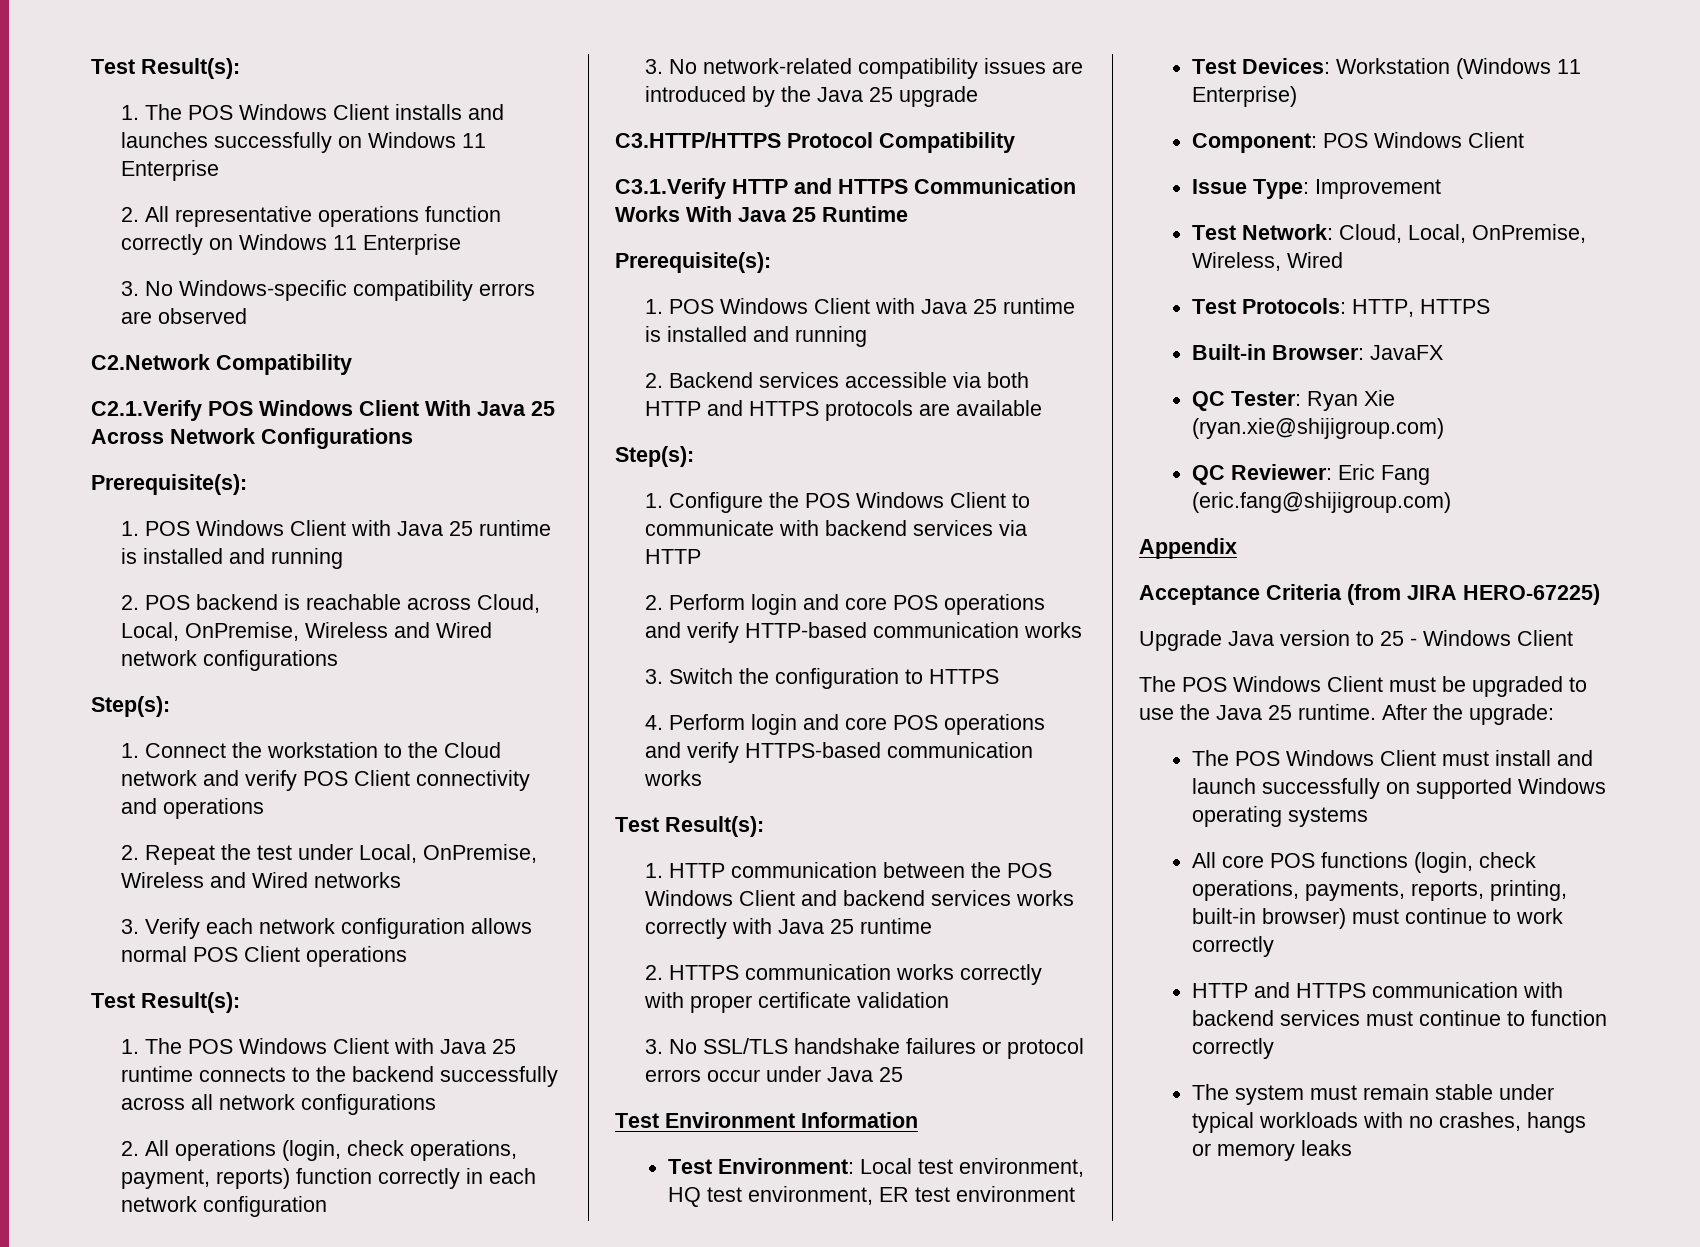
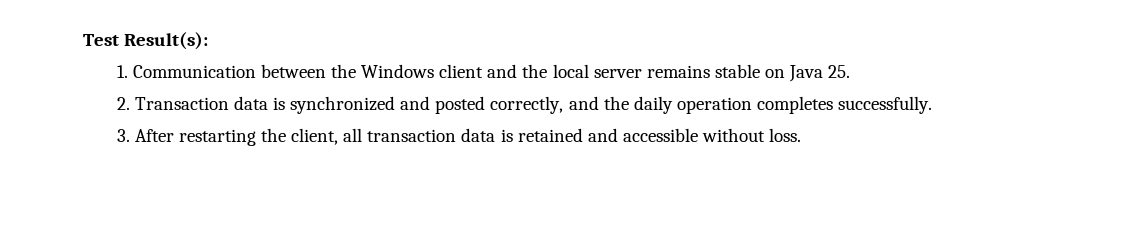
[91,58,240,79] [120,104,504,120] [120,132,486,153] [120,160,219,181] [120,206,501,227] [120,234,461,255] [120,280,535,301] [120,308,247,324] [91,354,352,375] [91,400,555,421] [91,428,413,449] [91,474,247,495] [120,520,551,536] [120,548,343,569] [120,594,540,613] [120,622,492,641] [120,650,338,671] [91,696,170,717] [120,742,501,758] [120,770,530,791] [120,798,264,819] [120,844,537,865] [120,872,401,888] [120,918,532,939] [120,946,407,967] [91,992,240,1013] [120,1038,516,1054] [120,1066,558,1087] [120,1094,436,1115] [120,1140,517,1161] [120,1168,536,1189] [120,1196,327,1217] [644,58,1083,79] [644,86,978,107] [615,132,1015,153] [615,178,1076,199] [615,206,908,222] [615,252,771,273] [644,298,1075,314] [644,326,867,347] [644,372,1029,388] [644,400,1042,421] [615,446,694,467] [644,492,1030,513] [644,520,1027,536] [644,549,701,564] [644,594,1045,615] [644,622,1082,643] [644,668,999,689] [644,714,1045,735] [644,742,1033,763] [643,770,702,786] [615,816,764,837] [644,862,1052,878] [644,890,1074,906] [644,918,932,939] [644,964,1042,985] [643,992,949,1013] [644,1038,1084,1059] [644,1066,903,1082] [615,1112,918,1128] [668,1158,1085,1177] [668,1186,1076,1207] [1192,58,1582,79] [1192,86,1298,107] [1192,132,1525,153] [1192,179,1442,199] [1192,224,1587,243] [1192,252,1344,271] [1192,298,1491,317] [1192,344,1444,360] [1192,390,1396,411] [1192,418,1445,439] [1192,464,1431,485] [1192,492,1452,513] [1139,538,1237,559] [1139,584,1600,605] [1139,630,1573,651] [1139,676,1587,697] [1139,704,1554,725] [1192,750,1594,766] [1192,778,1607,799] [1192,806,1369,827] [1192,852,1537,873] [1192,880,1568,901] [1192,908,1564,929] [1192,936,1275,957] [1192,982,1564,998] [1192,1010,1608,1026] [1192,1038,1275,1059] [1192,1084,1555,1105] [1192,1112,1587,1133] [1192,1140,1353,1161] Test Result(s): // 1. The POS Windows Client installs and launches successfully on Windows 11 Enterprise // 2. All representative operations function correctly on Windows 11 Enterprise // 3. No Windows-specific compatibility errors are observed // C2.Network Compatibility // C2.1.Verify POS Windows Client With Java 25 Across Network Configurations // Prerequisite(s): // 1. POS Windows Client with Java 25 runtime is installed and running // 2. POS backend is reachable across Cloud, Local, OnPremise, Wireless and Wired network configurations // Step(s): // 1. Connect the workstation to the Cloud network and verify POS Client connectivity and operations // 2. Repeat the test under Local, OnPremise, Wireless and Wired networks // 3. Verify each network configuration allows normal POS Client operations // Test Result(s): // 1. The POS Windows Client with Java 25 runtime connects to the backend successfully across all network configurations // 2. All operations (login, check operations, payment, reports) function correctly in each network configuration // 3. No network-related compatibility issues are introduced by the Java 25 upgrade // C3.HTTP/HTTPS Protocol Compatibility // C3.1.Verify HTTP and HTTPS Communication Works With Java 25 Runtime // Prerequisite(s): // 1. POS Windows Client with Java 25 runtime is installed and running // 2. Backend services accessible via both HTTP and HTTPS protocols are available // Step(s): // 1. Configure the POS Windows Client to communicate with backend services via HTTP // 2. Perform login and core POS operations and verify HTTP-based communication works // 3. Switch the configuration to HTTPS // 4. Perform login and core POS operations and verify HTTPS-based communication works // Test Result(s): // 1. HTTP communication between the POS Windows Client and backend services works correctly with Java 25 runtime // 2. HTTPS communication works correctly with proper certificate validation // 3. No SSL/TLS handshake failures or protocol errors occur under Java 25 // Test Environment Information // Test Environment: Local test environment, HQ test environment, ER test environment // Test Devices: Workstation (Windows 11 Enterprise) // Component: POS Windows Client // Issue Type: Improvement // Test Network: Cloud, Local, OnPremise, Wireless, Wired // Test Protocols: HTTP, HTTPS // Built-in Browser: JavaFX // QC Tester: Ryan Xie (ryan.xie@shijigroup.com) // QC Reviewer: Eric Fang (eric.fang@shijigroup.com) // Appendix // Acceptance Criteria (from JIRA HERO-67225) // Upgrade Java version to 25 - Windows Client // The POS Windows Client must be upgraded to use the Java 25 runtime. After the upgrade: // The POS Windows Client must install and launch successfully on supported Windows operating systems // All core POS functions (login, check operations, payments, reports, printing, built-in browser) must continue to work correctly // HTTP and HTTPS communication with backend services must continue to function correctly // The system must remain stable under typical workloads with no crashes, hangs or memory leaks -> [83,32,209,50] [116,64,851,82] [116,96,933,114] [116,128,802,146] Test Result(s): // 1. Communication between the Windows client and the local server remains stable on Java 25. // 2. Transaction data is synchronized and posted correctly, and the daily operation completes successfully. // 3. After restarting the client, all transaction data is retained and accessible without loss.

